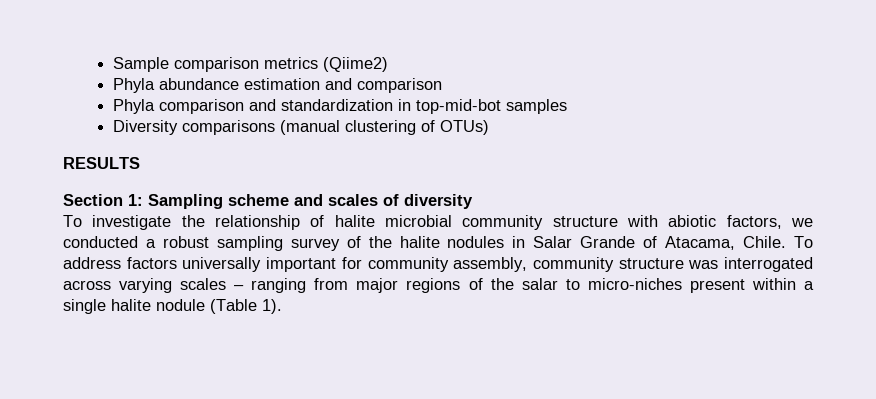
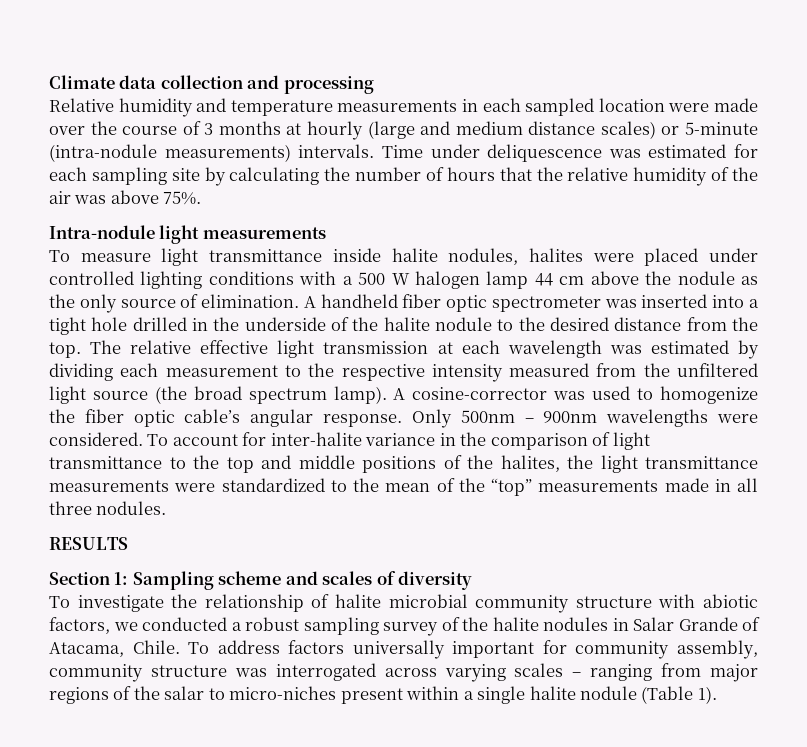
[112,57,388,72] [112,78,442,93] [112,99,567,114] [112,120,489,135] Sample comparison metrics (Qiime2) // Phyla abundance estimation and comparison // Phyla comparison and standardization in top-mid-bot samples // Diversity comparisons (manual clustering of OTUs) -> [49,75,374,94] [49,98,759,117] [49,121,758,140] [49,144,758,162] [49,167,758,186] [49,190,202,205] [49,225,326,244] [49,248,759,266] [49,271,759,289] [49,294,759,313] [49,317,759,335] [49,340,759,359] [49,363,758,382] [49,386,758,404] [49,409,758,428] [49,432,650,450] [49,455,758,473] [49,478,758,496] [49,501,167,515] Climate data collection and processing // Relative humidity and temperature measurements in each sampled location were made over the course of 3 months at hourly (large and medium distance scales) or 5-minute (intra-nodule measurements) intervals. Time under deliquescence was estimated for each sampling site by calculating the number of hours that the relative humidity of the air was above 75%. // Intra-nodule light measurements // To measure light transmittance inside halite nodules, halites were placed under controlled lighting conditions with a 500 W halogen lamp 44 cm above the nodule as the only source of elimination. A handheld fiber optic spectrometer was inserted into a tight hole drilled in the underside of the halite nodule to the desired distance from the top. The relative effective light transmission at each wavelength was estimated by dividing each measurement to the respective intensity measured from the unfiltered light source (the broad spectrum lamp). A cosine-corrector was used to homogenize the fiber optic cable’s angular response. Only 500nm – 900nm wavelengths were considered. To account for inter-halite variance in the comparison of light transmittance to the top and middle positions of the halites, the light transmittance measurements were standardized to the mean of the “top” measurements made in all three nodules.

